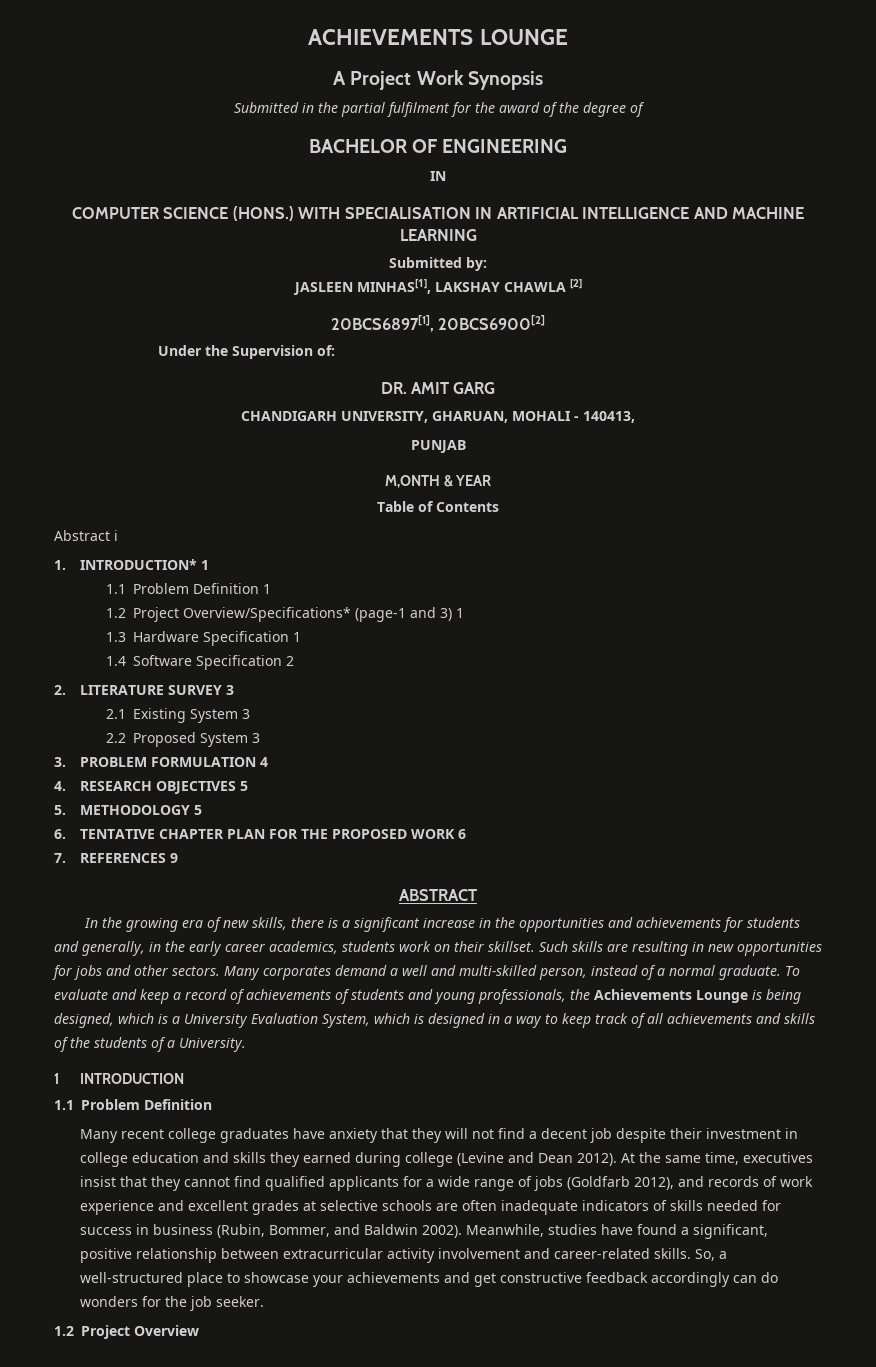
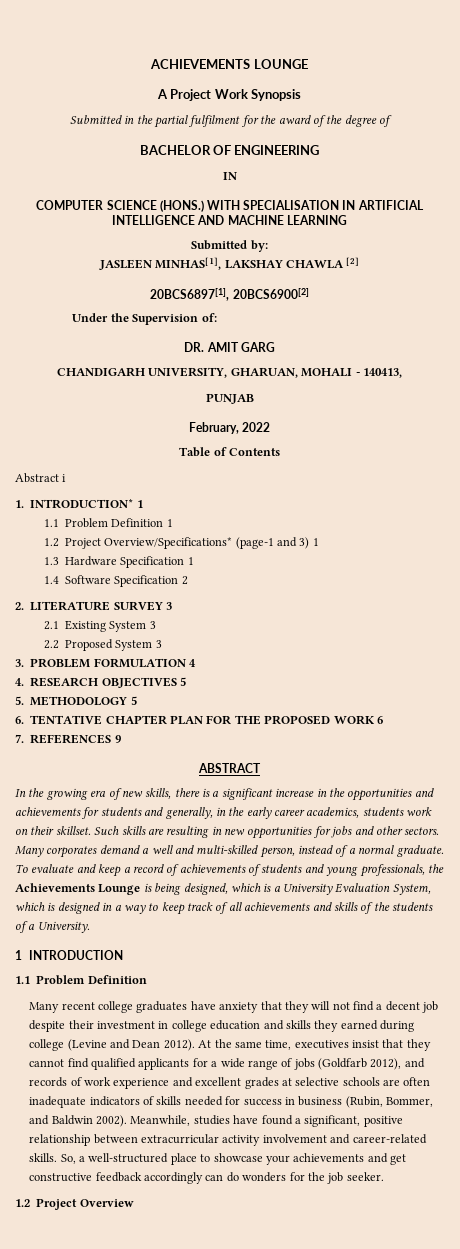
[384,475,492,488] M,ONTH & YEAR -> [188,422,271,434] February, 2022

